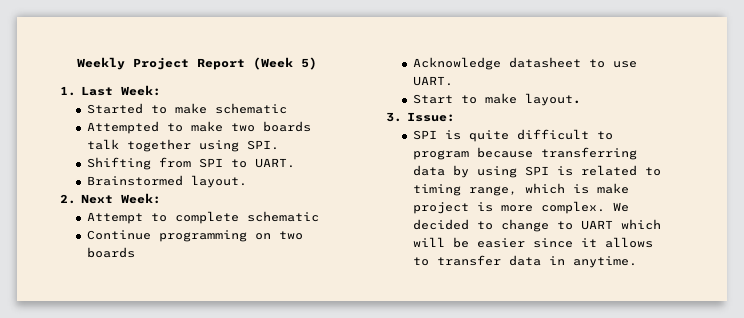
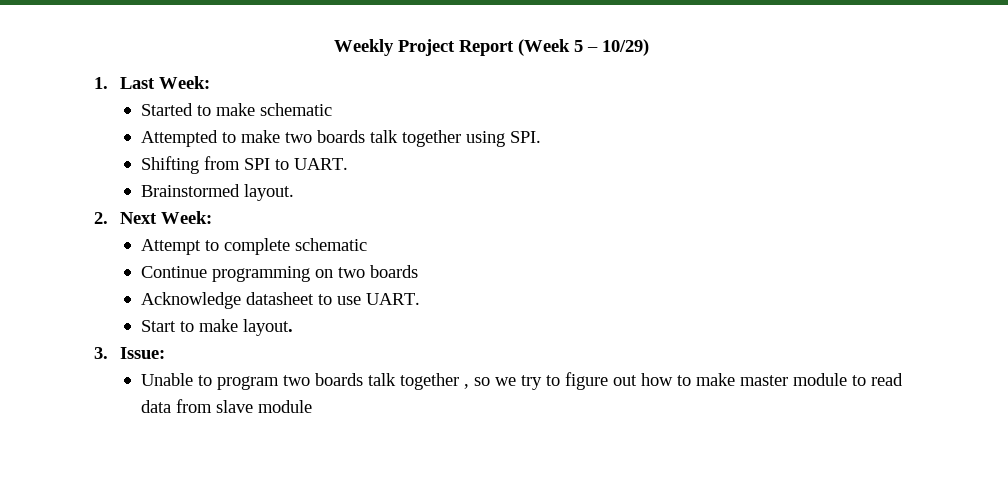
[301,57,317,70] 5) -> [573,39,649,56] 5 – 10/29)
[412,129,613,142] [412,147,637,160] [412,165,661,178] [412,183,629,196] [412,201,629,214] [412,219,661,232] [412,237,653,248] [412,255,637,268] SPI is quite difficult to program because transferring data by using SPI is related to timing range, which is make project is more complex. We decided to change to UART which will be easier since it allows to transfer data in anytime. -> [140,372,903,390] [140,399,312,413] Unable to program two boards talk together , so we try to figure out how to make master module to read data from slave module

